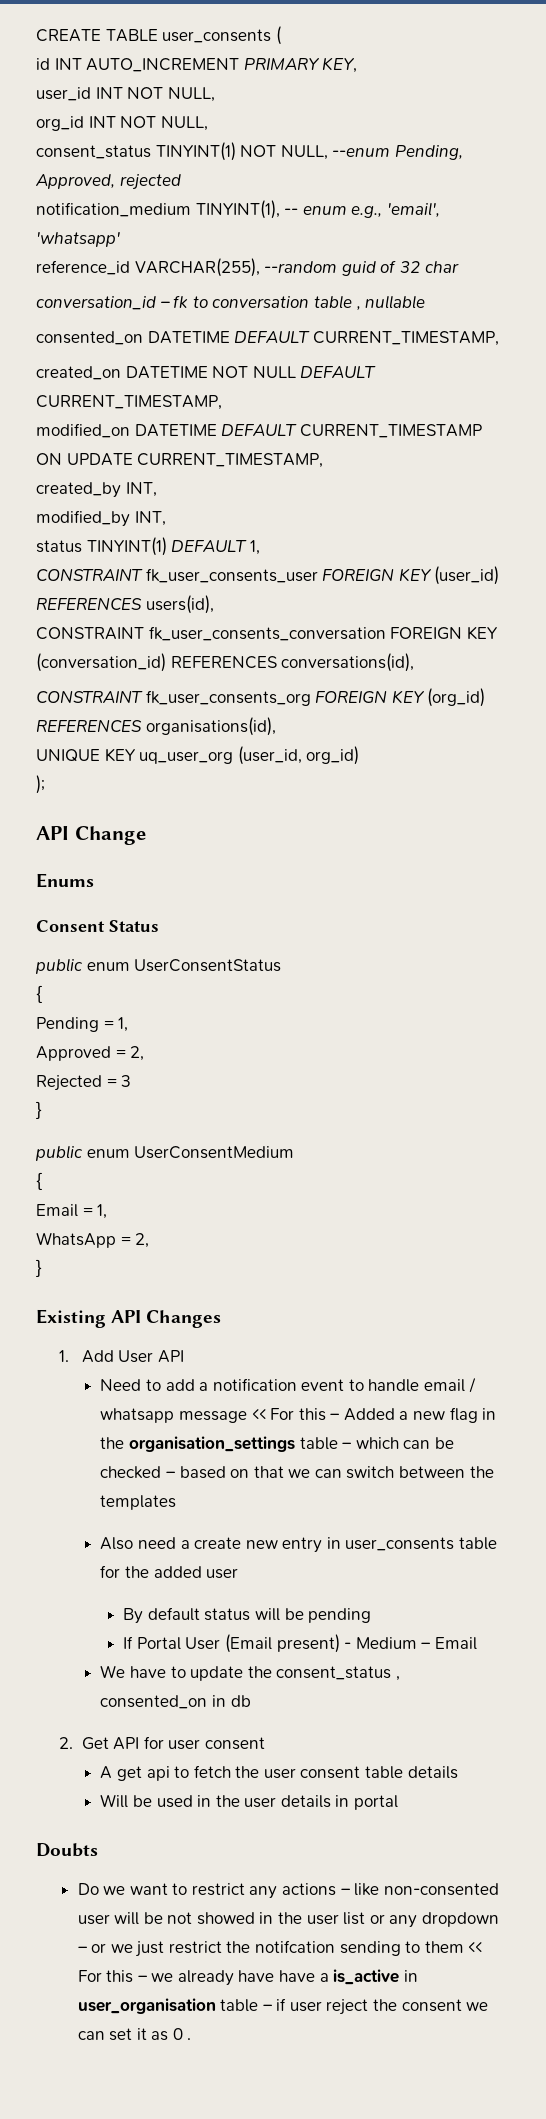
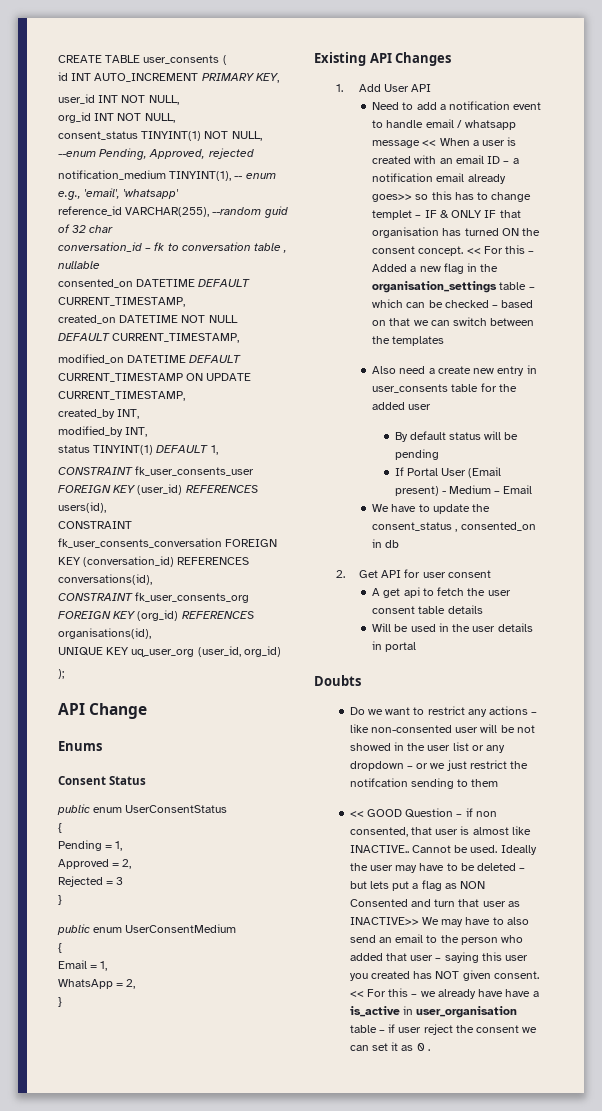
(266, 1414) none -> [439,137,517,146] [372,155,519,164] [372,173,506,184] [372,191,532,202] [372,210,521,220] [372,227,541,238] [372,246,481,256] When a user is created with an email ID – a notification email already goes>> so this has to change templet – IF & ONLY IF that organisation has turned ON the consent concept. <<
(464, 1947) none -> [349,808,497,818] [349,826,531,837] [349,845,537,855] [349,863,526,873] [349,880,486,891] [349,899,520,907] [349,917,529,927] [349,934,524,945] [349,952,529,963] [349,970,539,981] // << GOOD Question – if non consented, that user is almost like INACTIVE.. Cannot be used. Ideally the user may have to be deleted – but lets put a flag as NON Consented and turn that user as INACTIVE>> We may have to also send an email to the person who added that user – saying this user you created has NOT given consent.

